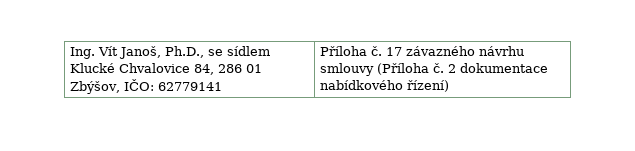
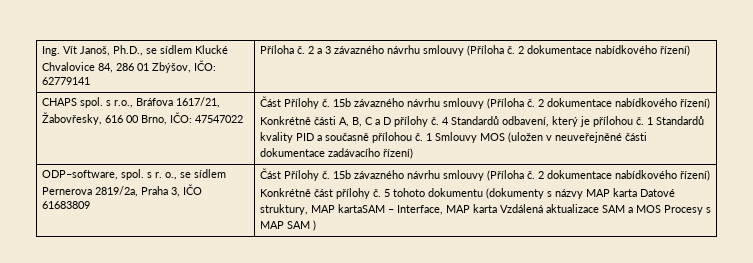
[386,46,525,56] [320,63,549,76] [320,80,450,92] 17 závazného návrhu smlouvy (Příloha č. 2 dokumentace nabídkového řízení) -> [307,45,690,56] [41,97,220,108] [41,112,243,125] [259,96,710,109] [259,116,704,127] [259,132,647,143] [259,148,413,159] [41,169,226,180] [41,184,202,197] [41,201,90,209] [259,168,710,181] [259,188,675,199] [259,204,711,215] [259,220,316,231] 2 a 3 závazného návrhu smlouvy (Příloha č. 2 dokumentace nabídkového řízení) // CHAPS spol. s r.o., Bráfova 1617/21, Žabovřesky, 616 00 Brno, IČO: 47547022 | Část Přílohy č. 15b závazného návrhu smlouvy (Příloha č. 2 dokumentace nabídkového řízení) // Konkrétně části A, B, C a D přílohy č. 4 Standardů odbavení, který je přílohou č. 1 Standardů kvality PID a současně přílohou č. 1 Smlouvy MOS (uložen v neuveřejněné části dokumentace zadávacího řízení) // ODP–software, spol. s r. o., se sídlem Pernerova 2819/2a, Praha 3, IČO 61683809 | Část Přílohy č. 15b závazného návrhu smlouvy (Příloha č. 2 dokumentace nabídkového řízení) // Konkrétně část přílohy č. 5 tohoto dokumentu (dokumenty s názvy MAP karta Datové struktury, MAP kartaSAM – Interface, MAP karta Vzdálená aktualizace SAM a MOS Procesy s MAP SAM )

